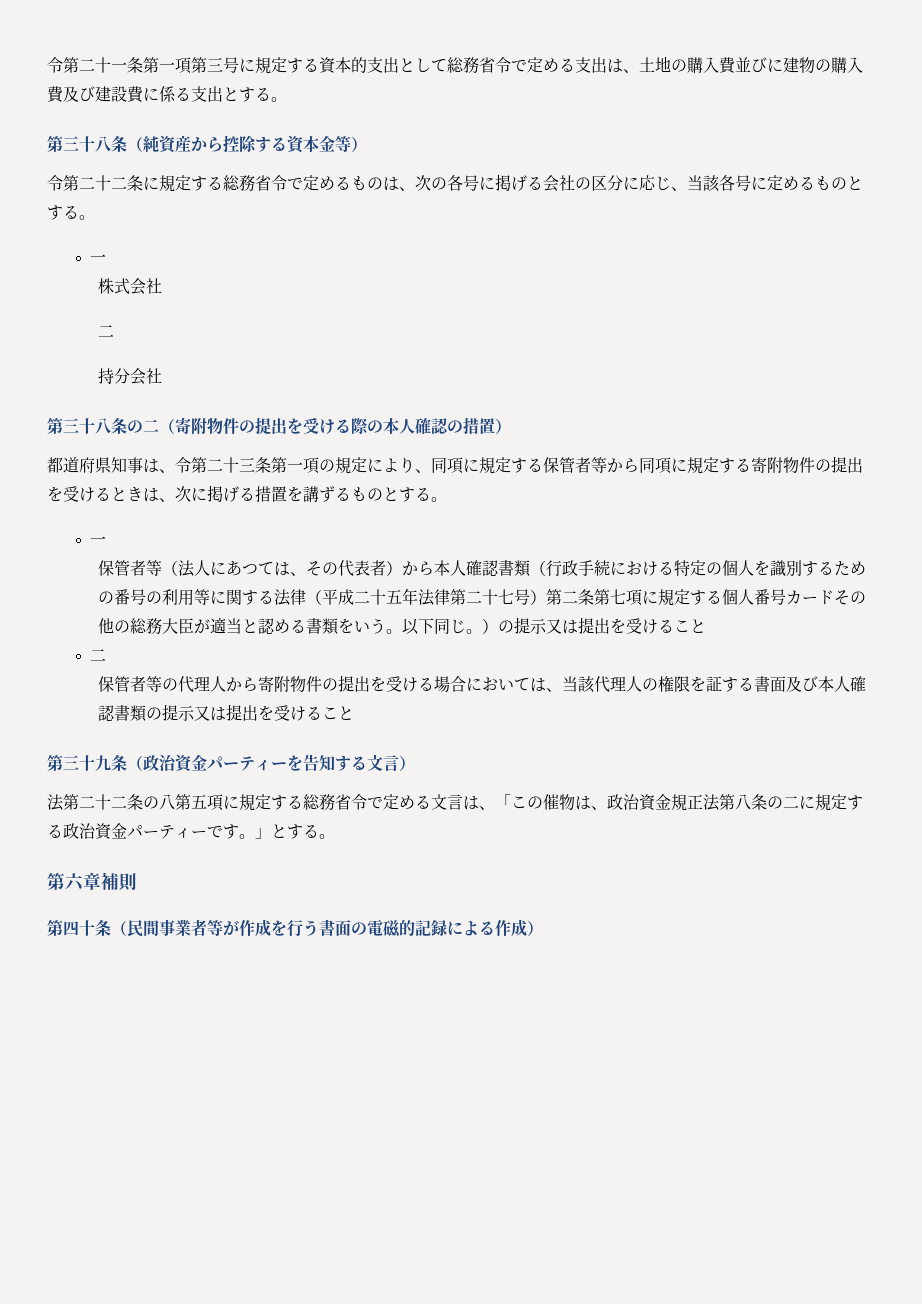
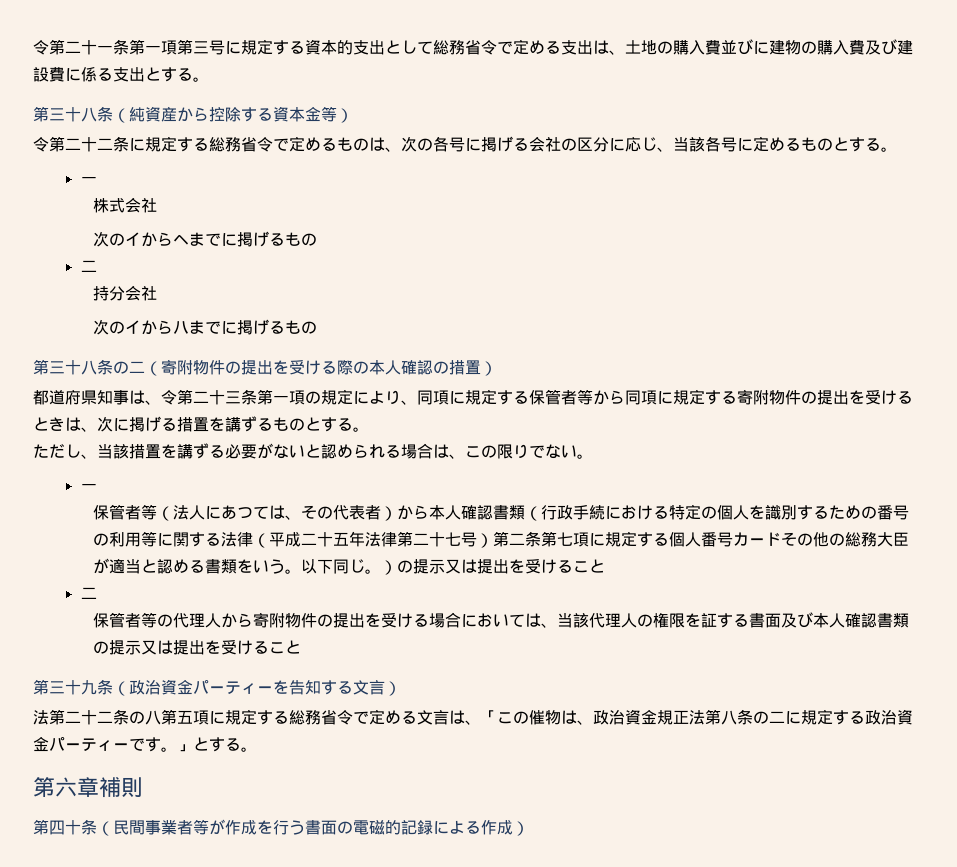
[98,325,115,337] [98,368,163,385] 二 // 持分会社 -> [93,231,318,247] [80,260,97,272] [93,285,158,301] [93,319,318,335] 次のイからヘまでに掲げるもの // 二 // 持分会社 // 次のイからハまでに掲げるもの
(447, 499) none -> [33,443,593,459] // ただし、当該措置を講ずる必要がないと認められる場合は、この限りでない。

